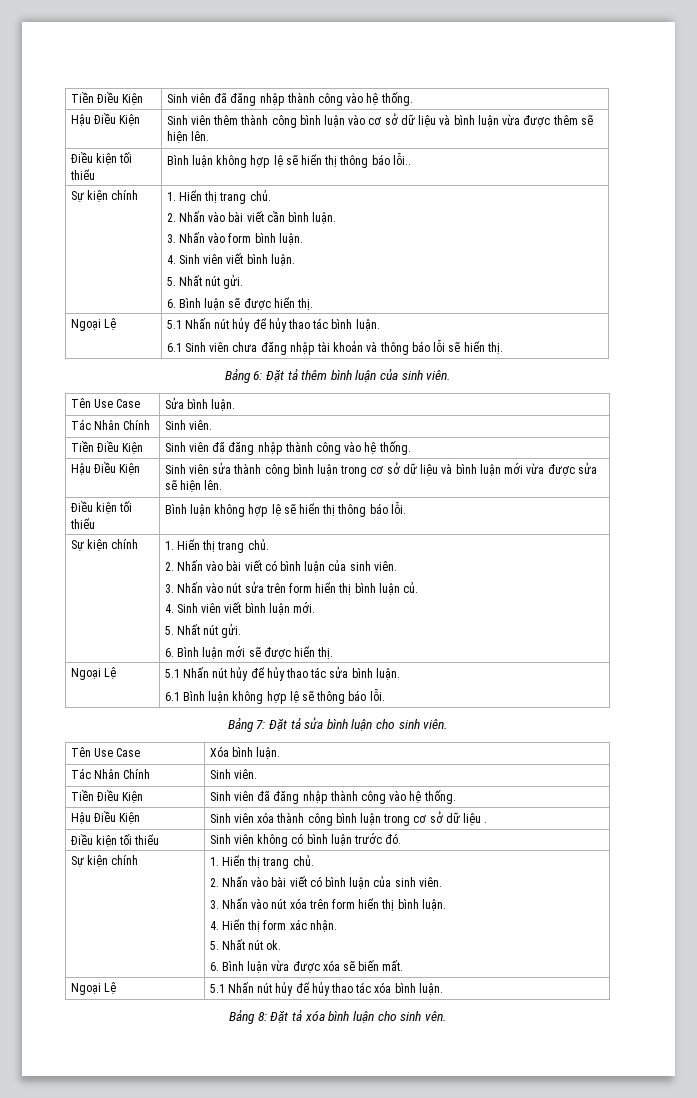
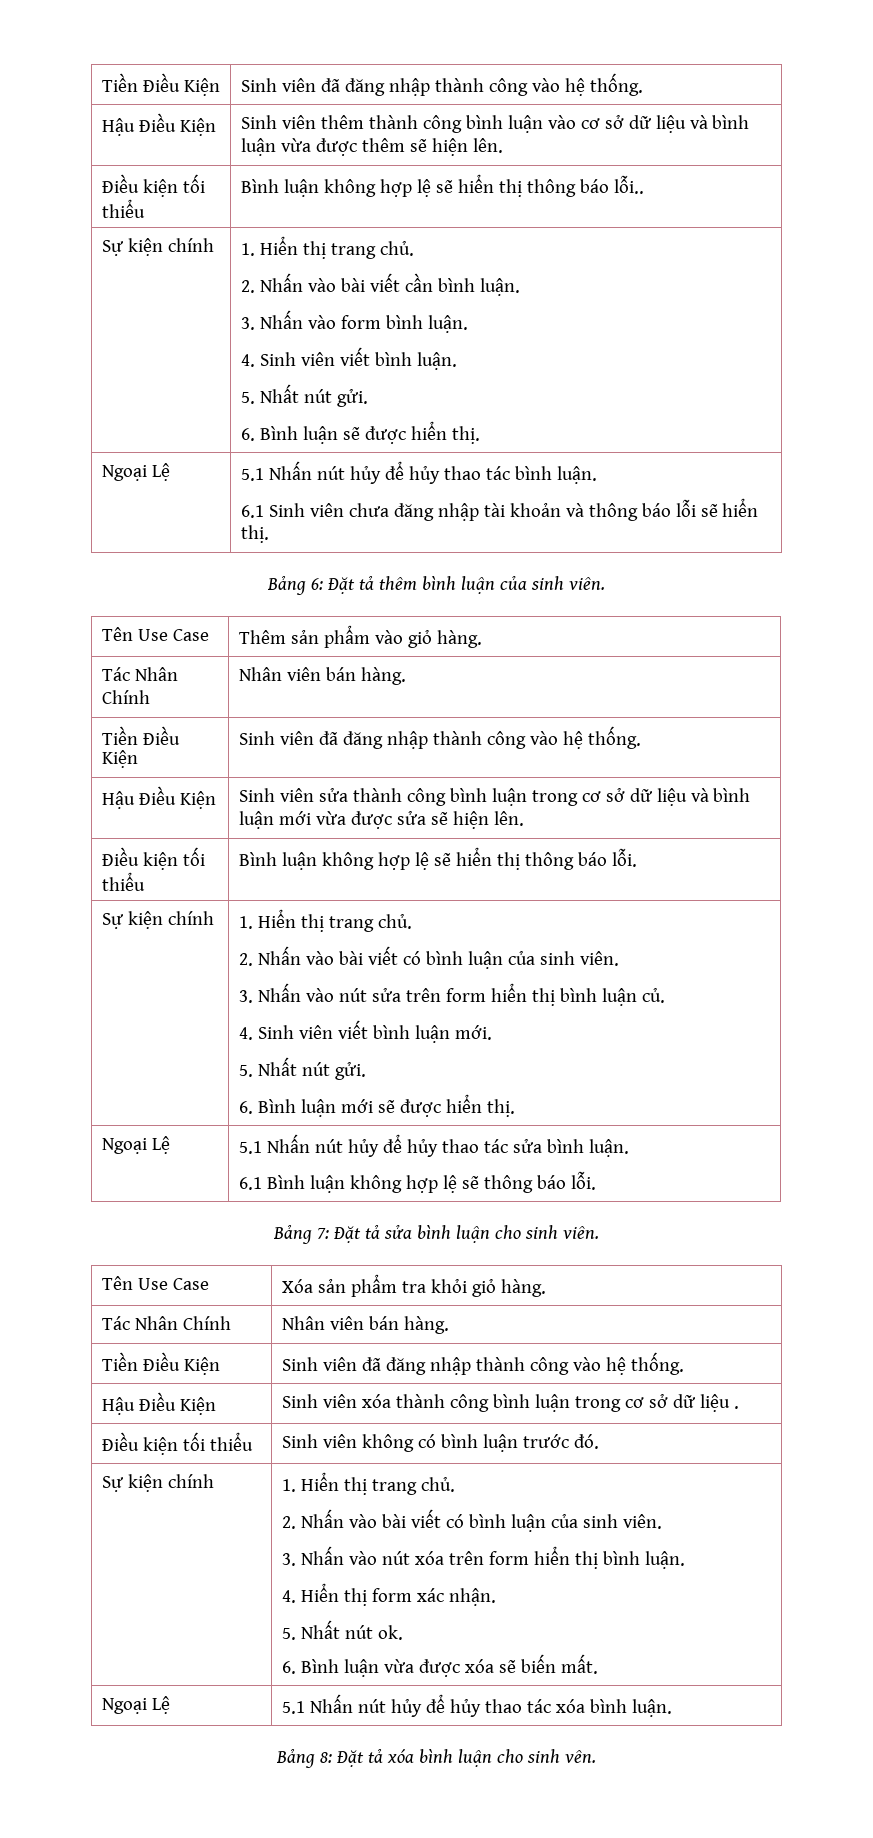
[164,397,236,411] [70,419,151,430] [164,420,212,430] Sửa bình luận. // Tác Nhân Chính | Sinh viên. -> [238,625,482,648] [101,667,178,681] [101,690,150,704] [238,667,406,685] Thêm sản phẩm vào giỏ hàng. // Tác Nhân Chính | Nhân viên bán hàng.
[231,747,281,759] [70,768,151,779] [209,769,257,779] bình luận. // Tác Nhân Chính | Sinh viên. -> [317,1274,546,1297] [101,1316,231,1330] [281,1316,449,1334] sản phẩm tra khỏi giỏ hàng. // Tác Nhân Chính | Nhân viên bán hàng.

